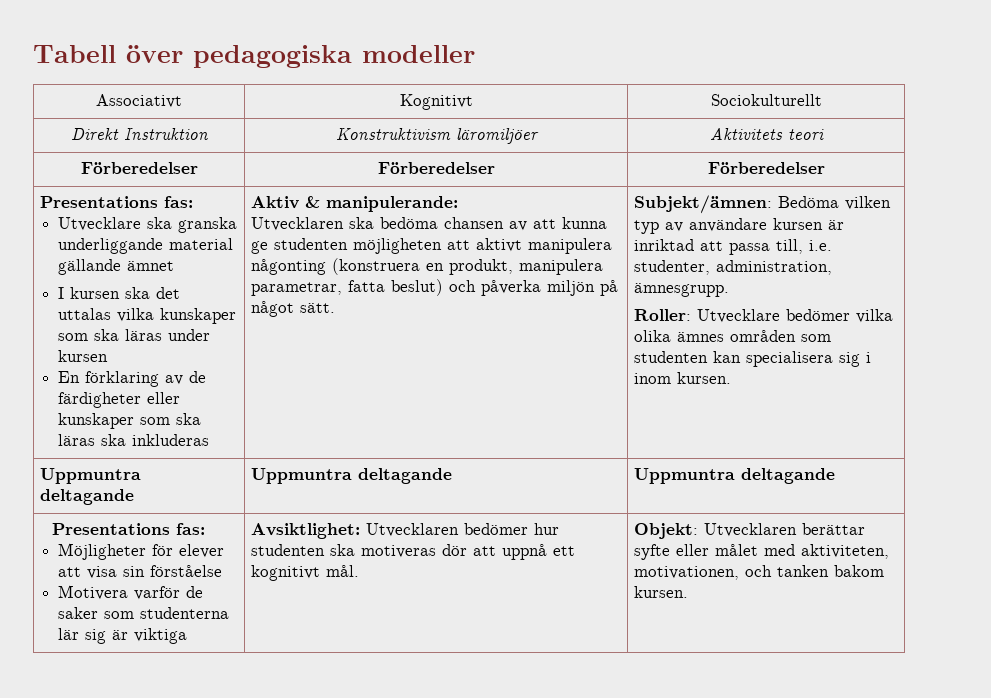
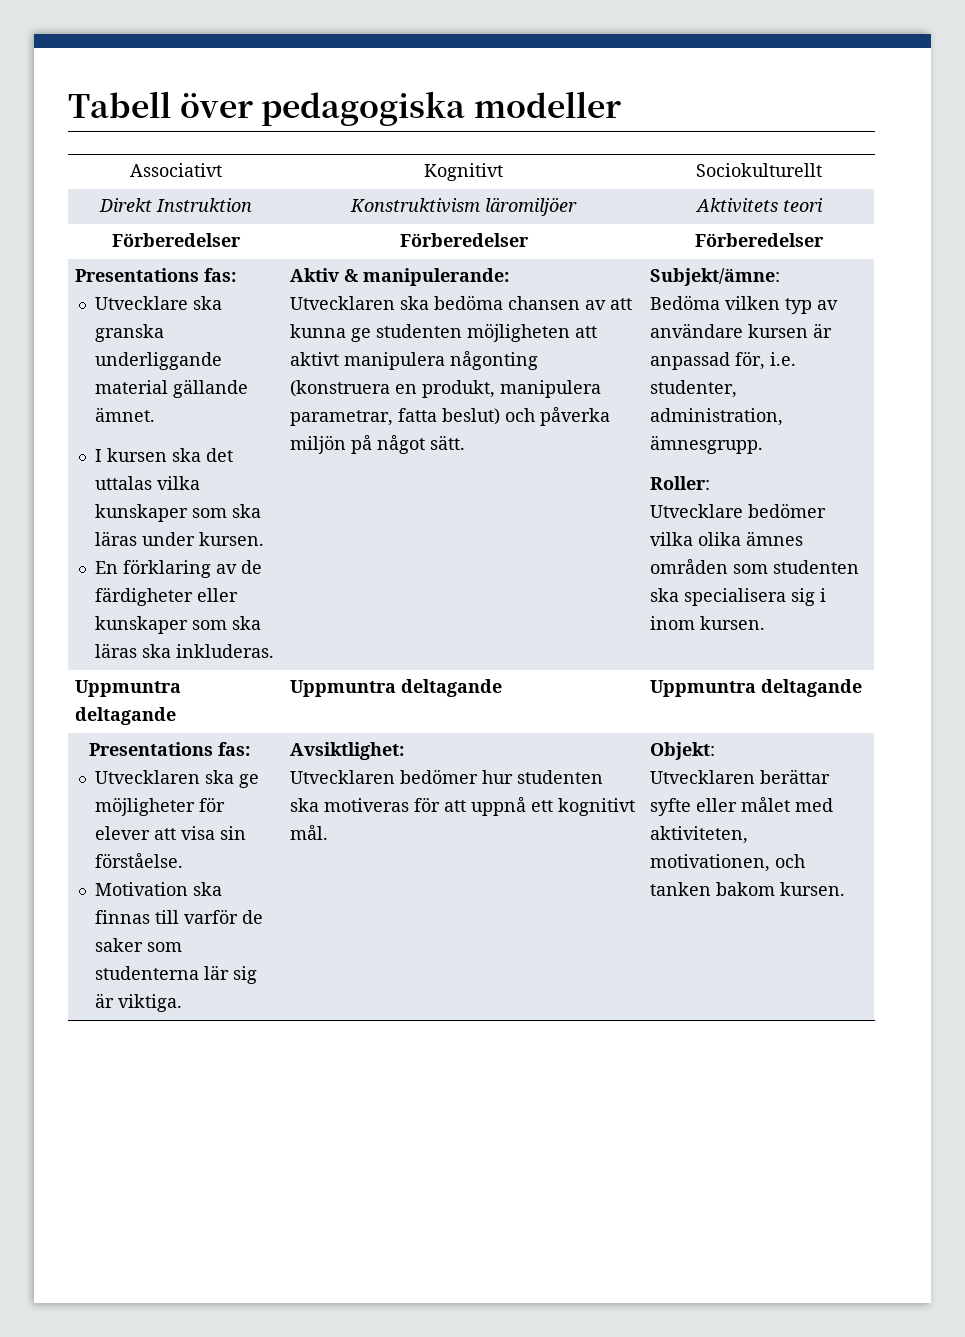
[127,261,175,271] ämnet -> [95,407,156,422] ämnet.
[58,350,109,362] kursen -> [199,532,265,546] kursen.
[132,434,210,446] inkluderas -> [176,644,275,658] inkluderas.
[633,195,772,214] Subjekt/ämnen: -> [650,268,781,286] Subjekt/ämne: //
[633,239,803,255] inriktad att passa till, -> [650,351,766,370] anpassad för,
(691, 315) none -> (711, 483) //
[712,351,741,363] kan -> [650,588,680,602] ska
[58,543,147,560] Möjligheter -> [95,770,260,788] [95,797,196,816] Utvecklaren ska ge möjligheter
[150,565,223,577] [58,585,129,600] förståelse // Motivera -> [95,853,184,868] [95,882,223,896] [95,910,180,924] förståelse. // Motivation ska finnas till
[134,628,188,644] viktiga -> [118,994,183,1012] viktiga.
(360, 531) none -> (405, 751) //
[441,544,467,556] dör -> [414,797,441,812] för
(698, 531) none -> (716, 751) //

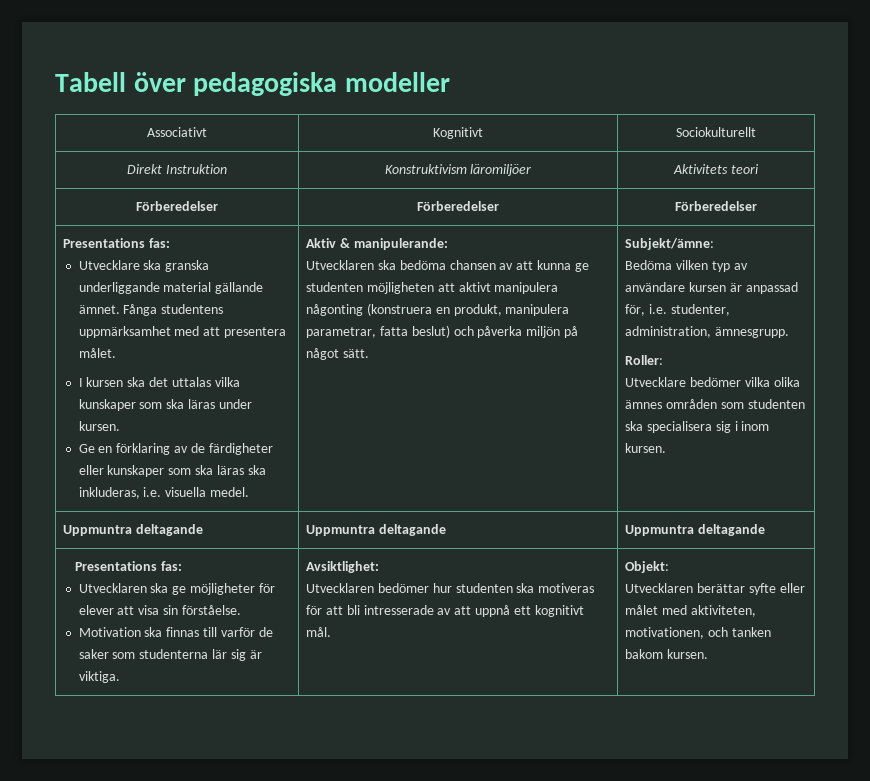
(156, 414) none -> [123,304,224,316] [78,326,286,338] [78,348,116,358] Fånga studentens uppmärksamhet med att presentera målet.
[95,561,119,574] En -> [78,444,113,453] Ge en
[176,644,275,658] inkluderas. -> [78,487,249,499] inkluderas, i.e. visuella medel.
(467, 806) none -> [346,605,472,615] bli intresserade av att

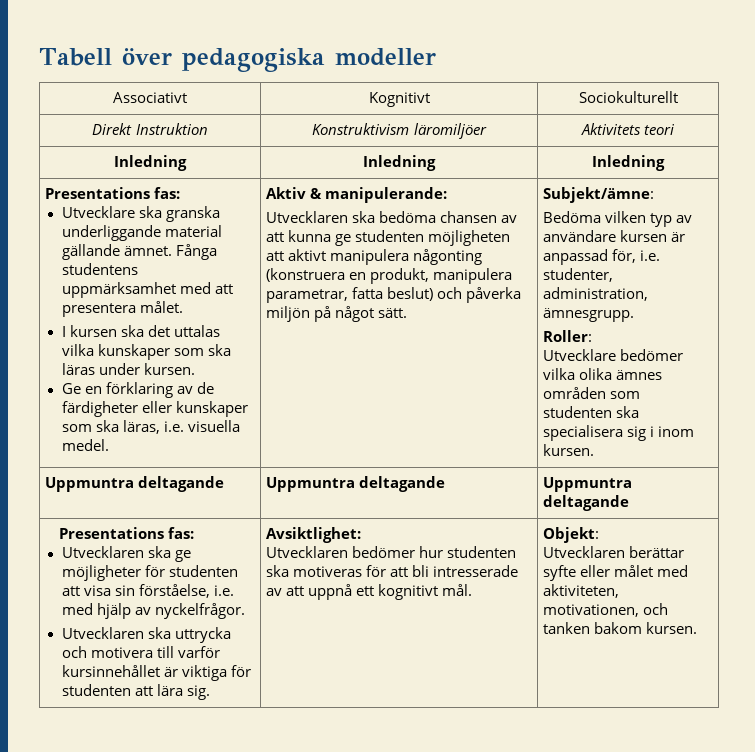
[136,201,218,211] [416,201,499,211] [675,201,757,211] Förberedelser | Förberedelser | Förberedelser -> [114,155,187,171] [363,155,436,171] [592,155,665,171] Inledning | Inledning | Inledning
[216,465,266,475] [78,487,140,499] läras ska inkluderas, -> [122,420,160,434] läras,
[78,605,114,615] elever -> [168,565,238,577] studenten
[181,605,241,615] [78,627,273,637] [78,649,262,661] [78,671,120,683] förståelse. // Motivation ska finnas till varför de saker som studenterna lär sig är viktiga. -> [138,584,234,598] [61,603,245,619] [61,627,231,643] [61,646,220,658] [61,665,251,681] [61,684,210,700] förståelse, i.e. med hjälp av nyckelfrågor. // Utvecklaren ska uttrycka och motivera till varför kursinnehållet är viktiga för studenten att lära sig.

